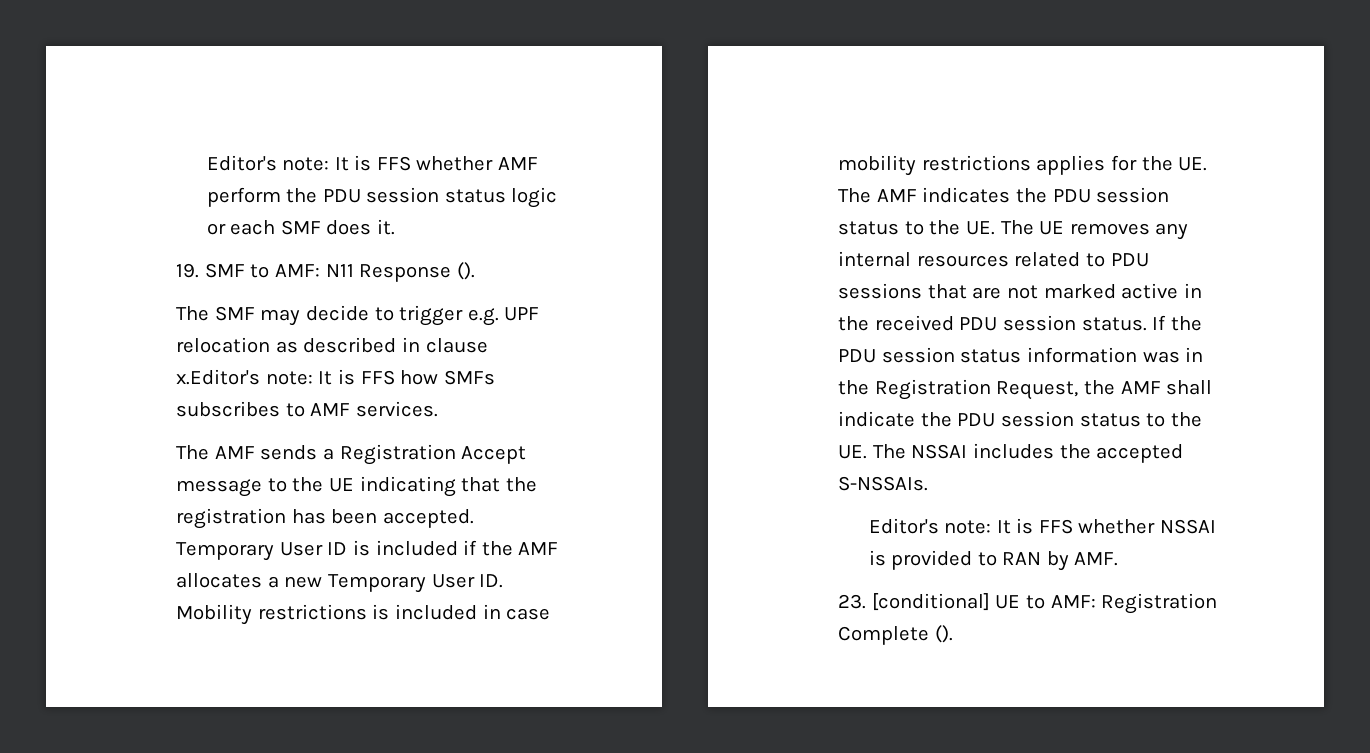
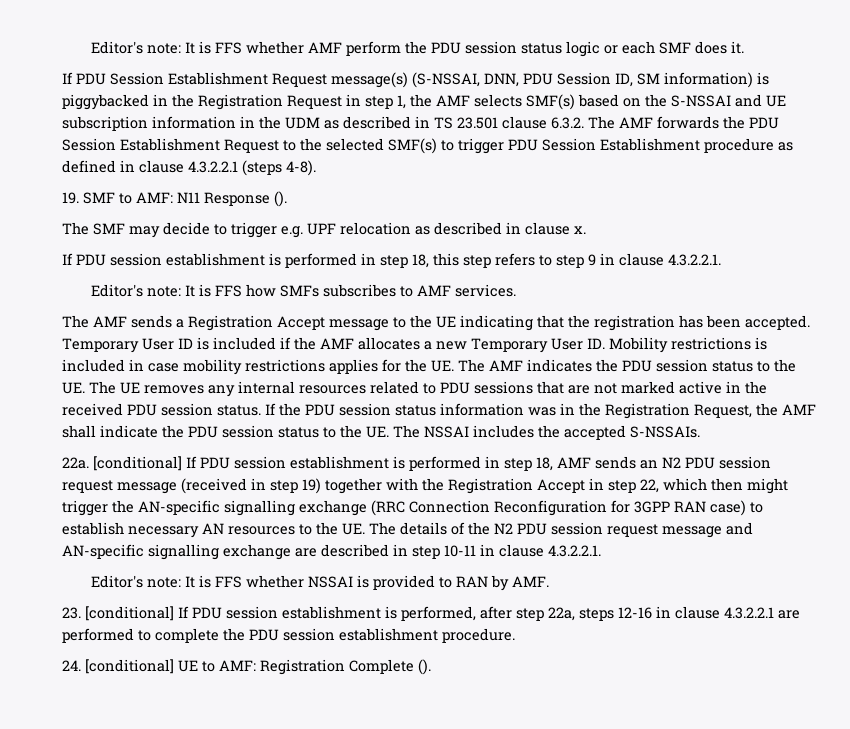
(395, 227) none -> [61,72,769,88] [61,94,786,110] [61,116,779,131] [61,138,793,154] [61,160,316,176] // If PDU Session Establishment Request message(s) (S-NSSAI, DNN, PDU Session ID, SM information) is piggybacked in the Registration Request in step 1, the AMF selects SMF(s) based on the S-NSSAI and UE subscription information in the UDM as described in TS 23.501 clause 6.3.2. The AMF forwards the PDU Session Establishment Request to the selected SMF(s) to trigger PDU Session Establishment procedure as defined in clause 4.3.2.2.1 (steps 4-8).
[176,369,261,385] x.Editor's -> [573,226,586,234] [61,253,721,268] [90,284,143,297] x. // If PDU session establishment is performed in step 18, this step refers to step 9 in clause 4.3.2.2.1. // Editor's
(929, 483) none -> [61,456,771,471] [61,478,788,494] [61,500,763,516] [61,522,753,538] [61,544,601,560] // 22a. [conditional] If PDU session establishment is performed in step 18, AMF sends an N2 PDU session request message (received in step 19) together with the Registration Accept in step 22, which then might trigger the AN-specific signalling exchange (RRC Connection Reconfiguration for 3GPP RAN case) to establish necessary AN resources to the UE. The details of the N2 PDU session request message and AN-specific signalling exchange are described in step 10-11 in clause 4.3.2.2.1.
(990, 602) none -> [177,606,800,621] [61,628,515,643] [61,659,174,674] If PDU session establishment is performed, after step 22a, steps 12-16 in clause 4.3.2.2.1 are performed to complete the PDU session establishment procedure. // 24. [conditional]

